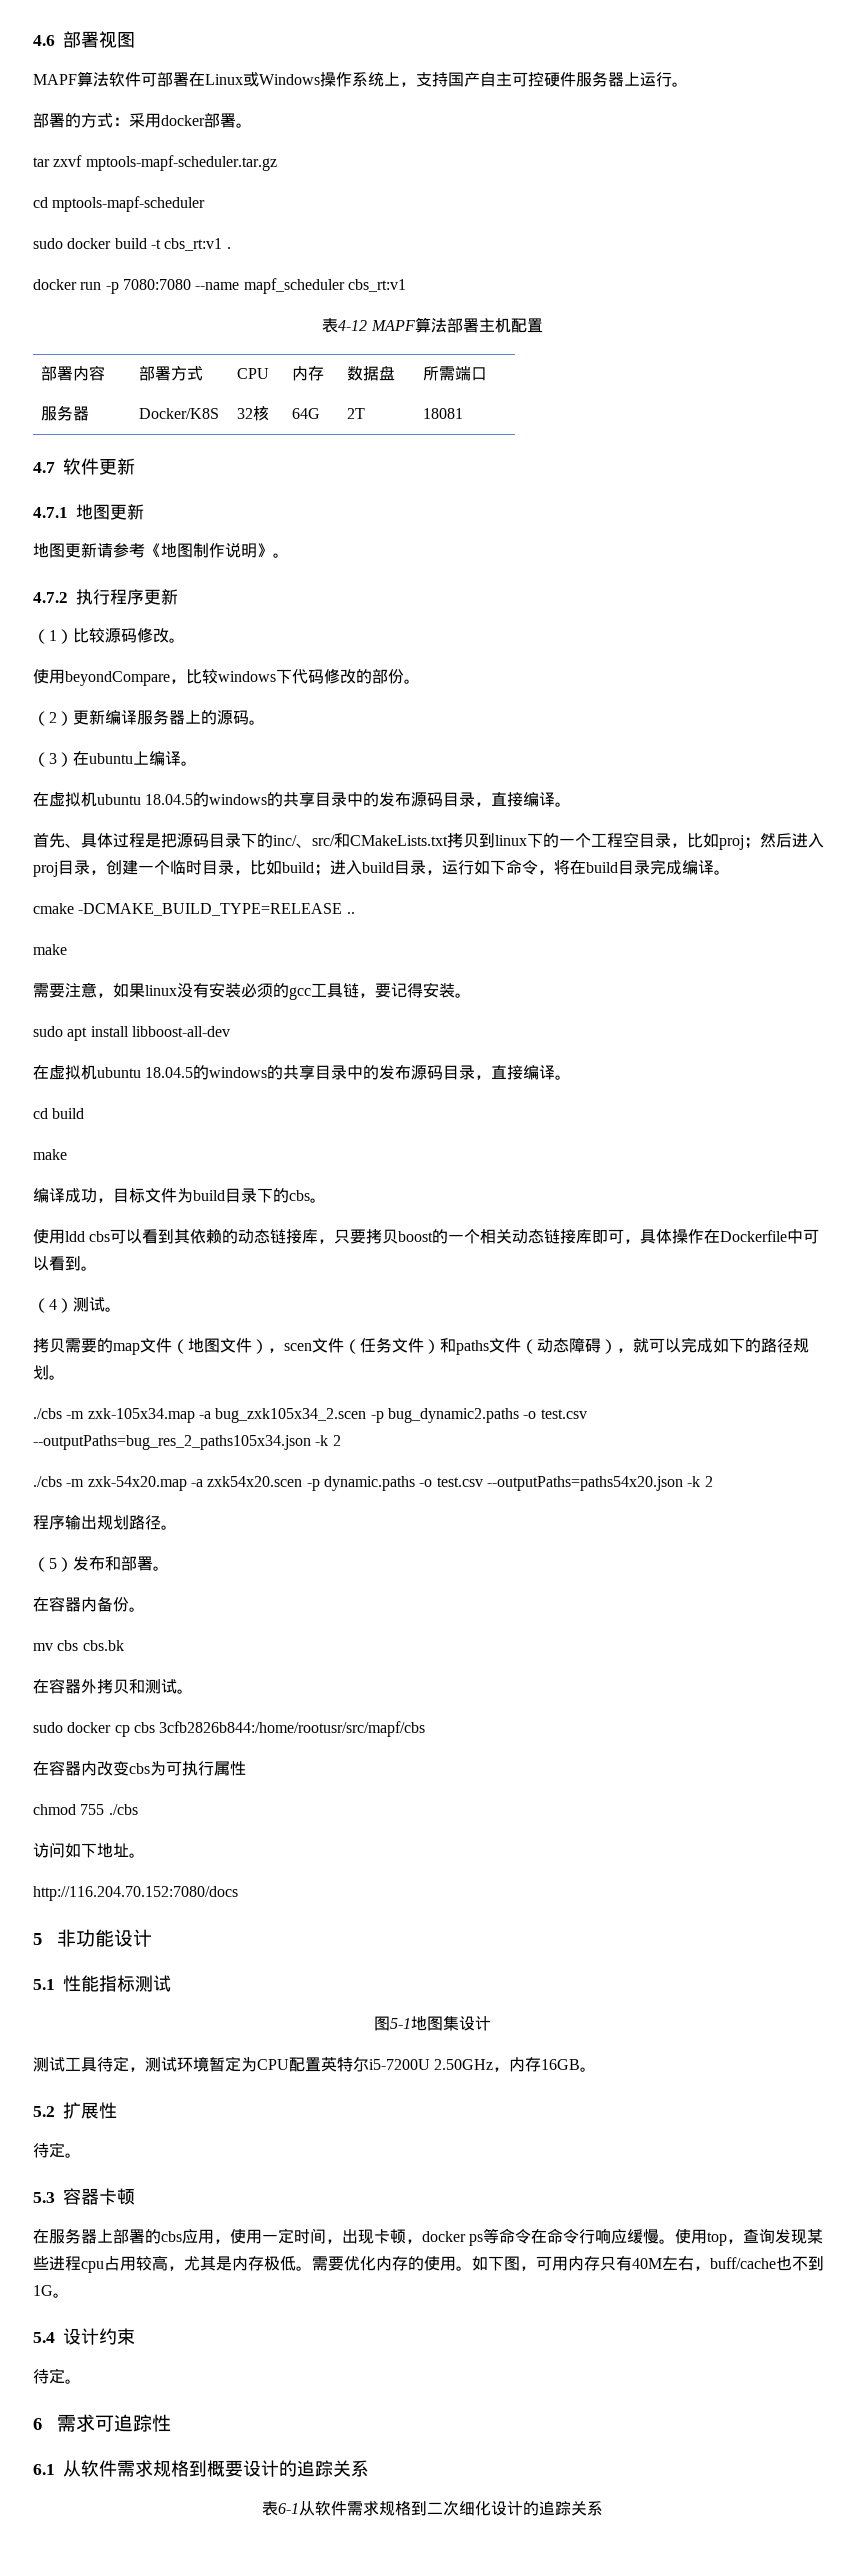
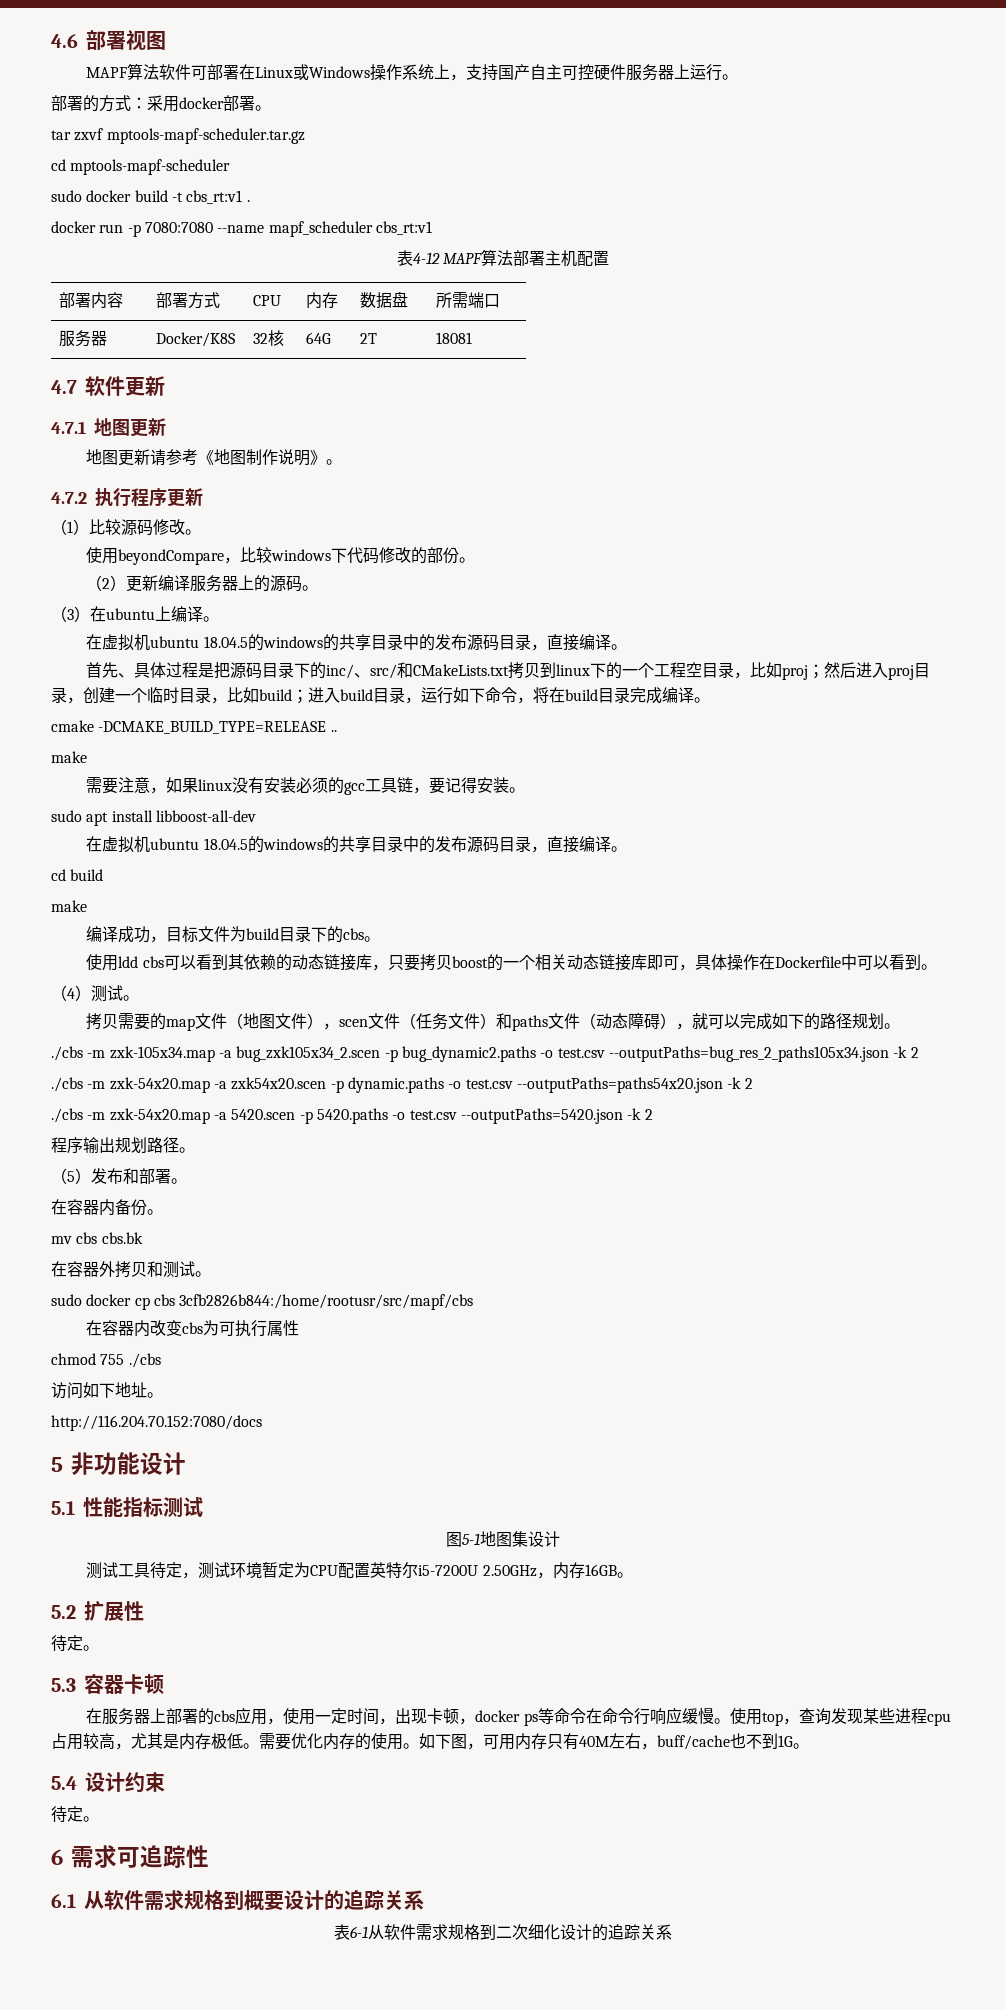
(713, 1481) none -> [51,1108,653,1124] // ./cbs -m zxk-54x20.map -a 5420.scen -p 5420.paths -o test.csv --outputPaths=5420.json -k 2

